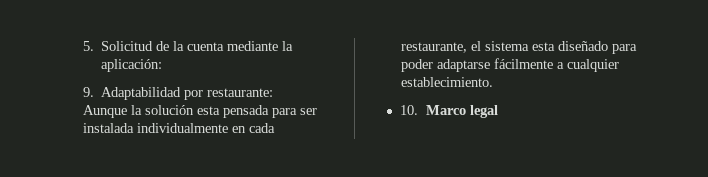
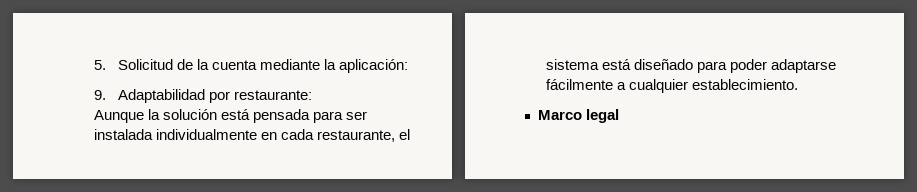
[196,106,220,115] esta -> [220,109,250,120] está
[531,42,555,51] esta -> [601,59,631,70] está
[400,105,419,115] 10. -> (798, 84) none

